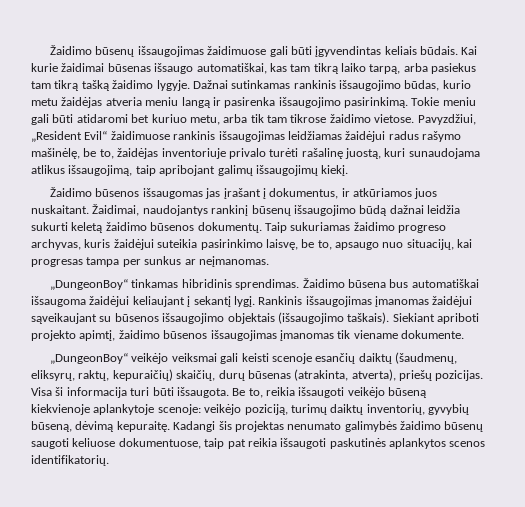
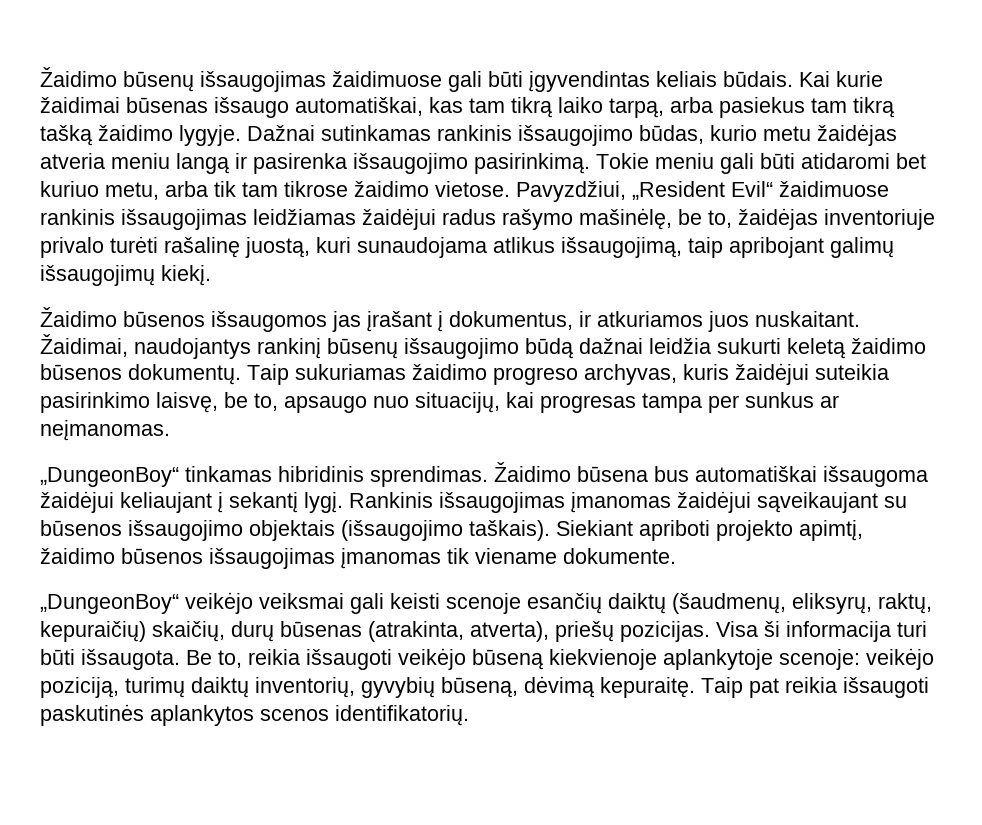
[142,188,203,199] išsaugomas -> [211,311,327,332] išsaugomos
[353,188,413,197] atkūriamos -> [597,311,703,327] atkuriamos
[173,421,484,432] [31,438,225,449] Kadangi šis projektas nenumato galimybės žaidimo būsenų saugoti keliuose dokumentuose, taip -> [701,677,743,698] Taip

